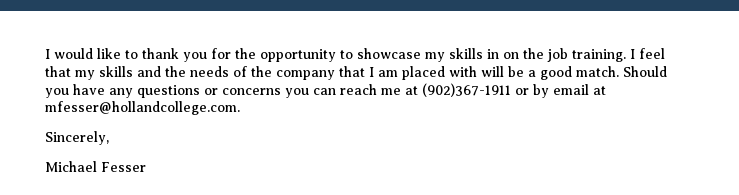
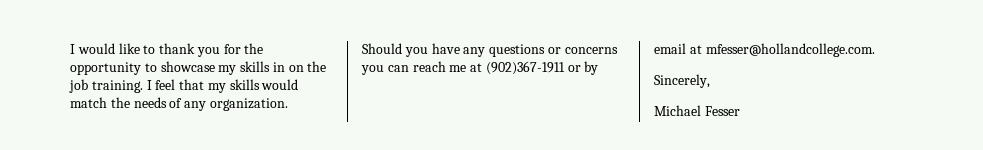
[137,66,161,77] and -> [261,79,299,90] [70,97,107,108] would match
[251,66,619,80] the company that I am placed with will be a good match. -> [184,98,288,111] any organization.

